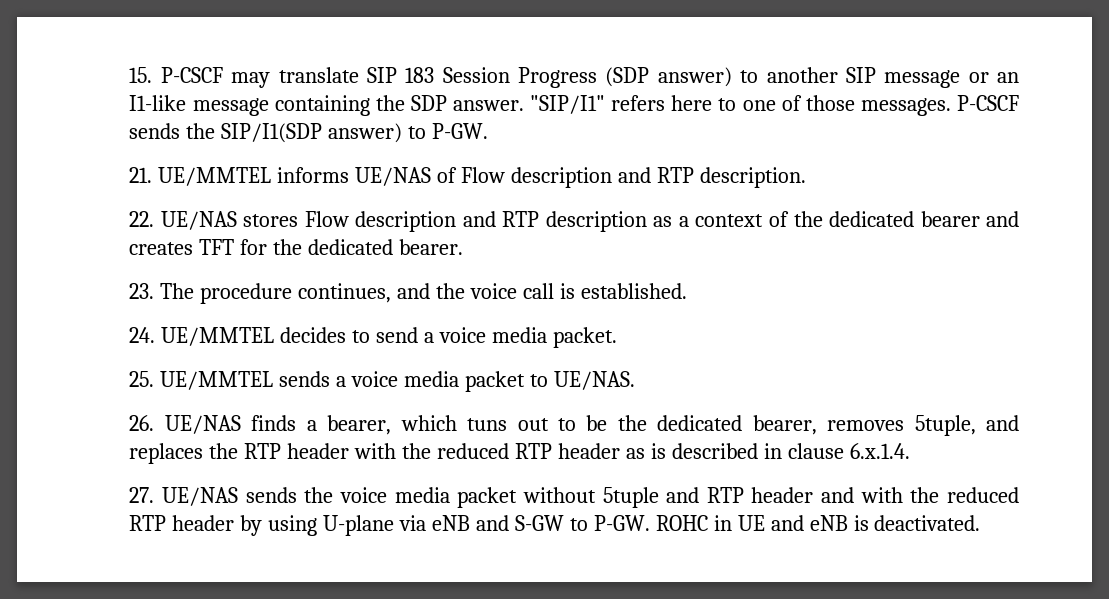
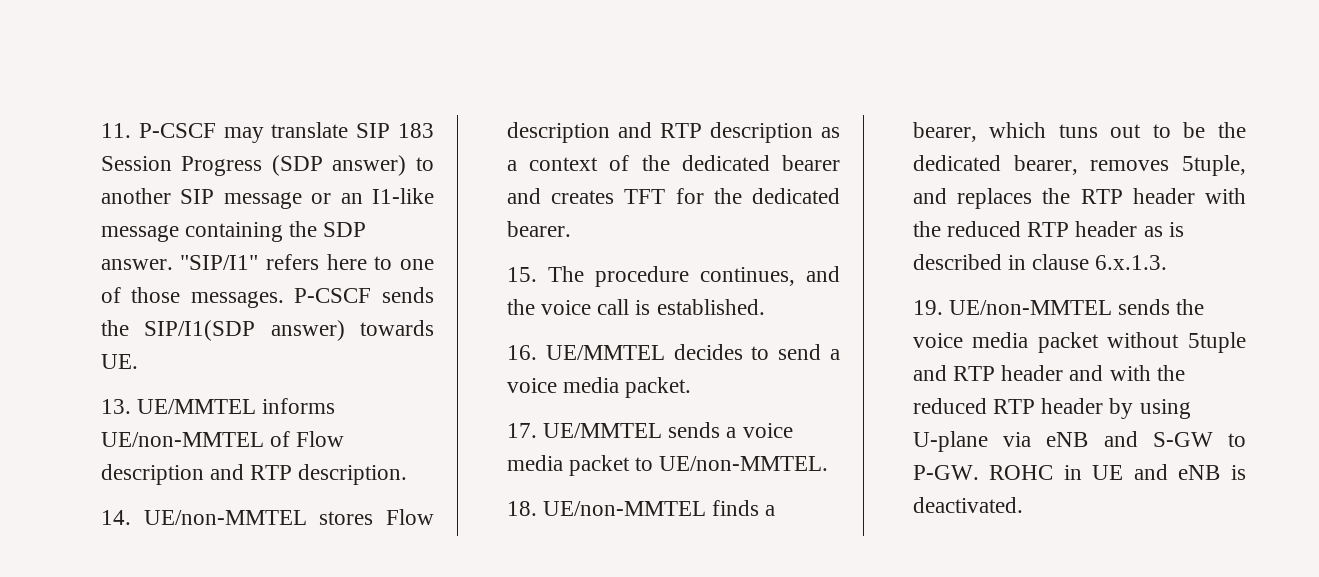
[129,67,153,83] 15. -> [100,123,131,138] 11.
[408,123,489,139] [129,167,153,183] to P-GW. // 21. -> [360,320,434,336] [100,354,138,369] [100,399,131,414] towards UE. // 13.
[355,167,432,186] UE/NAS -> [100,432,264,447] UE/non-MMTEL
[129,211,237,230] 22. UE/NAS -> [100,510,307,525] 14. UE/non-MMTEL
[129,283,155,299] 23. -> [506,267,537,282] 15.
[129,327,156,343] 24. -> [506,345,537,360] 16.
[129,371,155,387] 25. -> [506,423,537,438] 17.
[553,371,635,390] [129,415,241,434] UE/NAS. // 26. UE/NAS -> [659,456,829,471] [506,501,707,516] UE/non-MMTEL. // 18. UE/non-MMTEL
[849,443,910,459] [129,487,239,506] 6.x.1.4. // 27. UE/NAS -> [1095,255,1168,270] [912,300,1113,315] 6.x.1.3. // 19. UE/non-MMTEL

